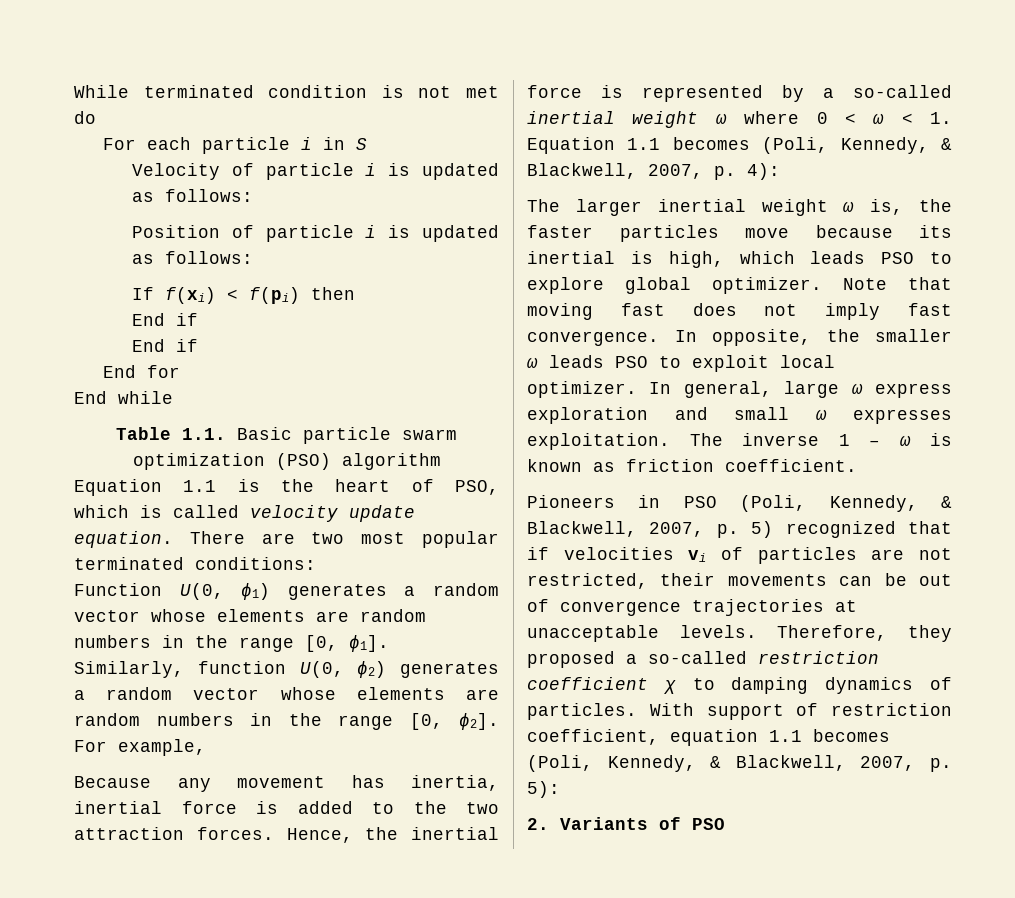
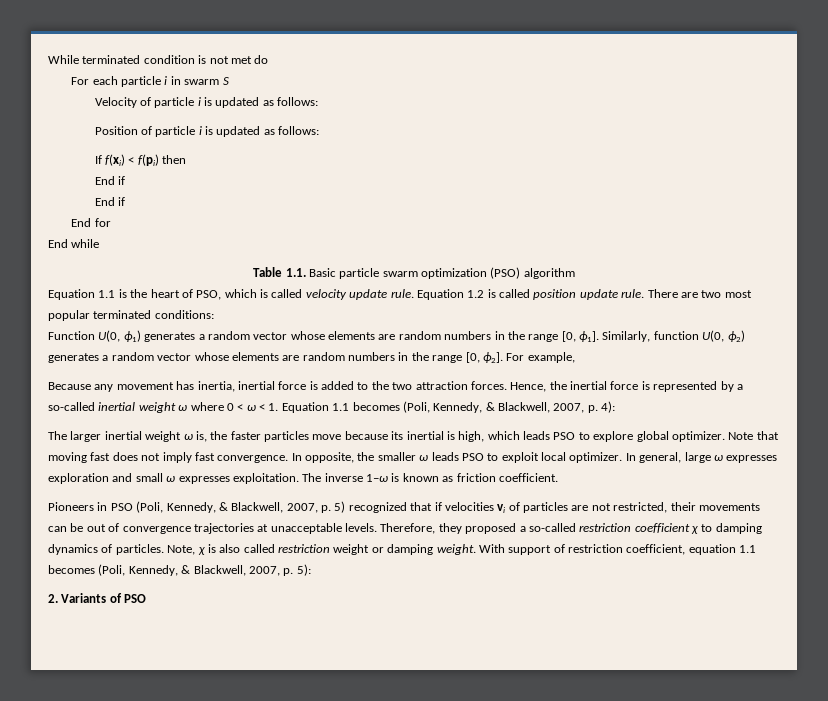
(345, 143) none -> [184,79,220,85] swarm
[74,531,173,548] equation. -> [390,289,645,300] rule. Equation 1.2 is called position update rule.
[875,383,952,398] express -> [726,455,778,463] expresses
[838,434,911,446] 1 – ω -> [366,474,388,482] 1–ω
(637, 711) none -> [167,544,476,555] Note, χ is also called restriction weight or damping weight.

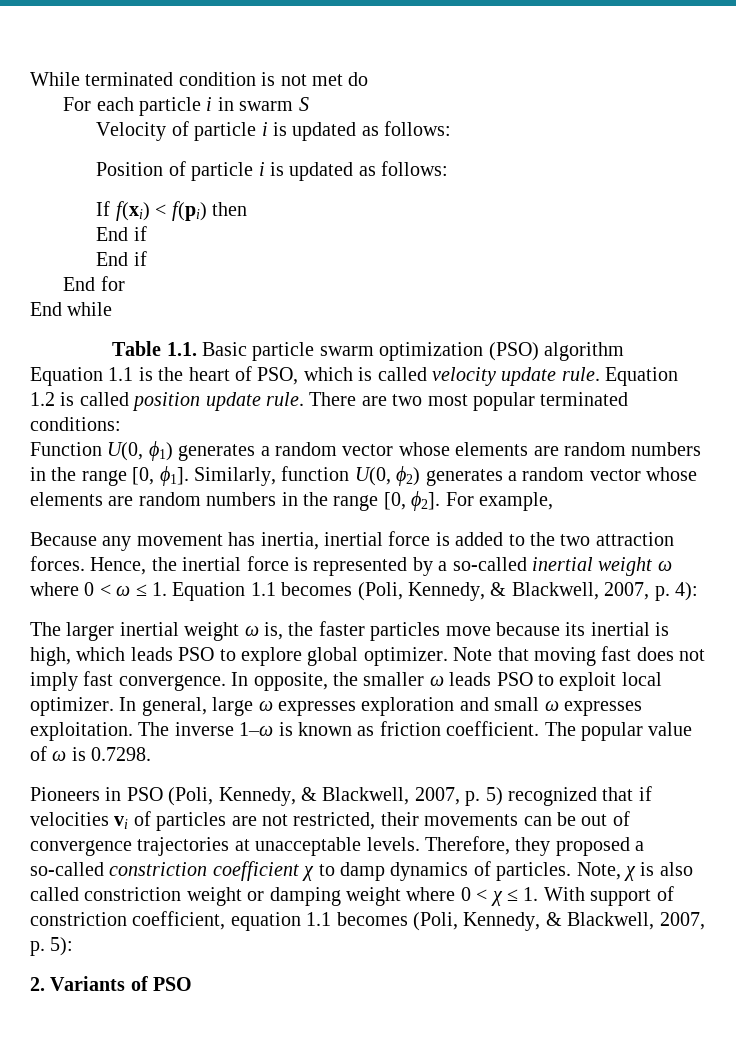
[259,404,265,411] < -> [135,584,147,596] ≤
(558, 477) none -> [544,722,693,741] [30,746,152,761] The popular value of ω is 0.7298.
[579,523,632,532] restriction -> [109,862,208,876] constriction
[715,523,762,534] damping -> [339,862,385,881] damp
[278,544,330,553] restriction -> [84,887,182,901] constriction
[436,544,476,555] weight. -> [346,887,539,906] weight where 0 < χ ≤ 1.
[568,544,623,553] restriction -> [30,912,127,926] constriction

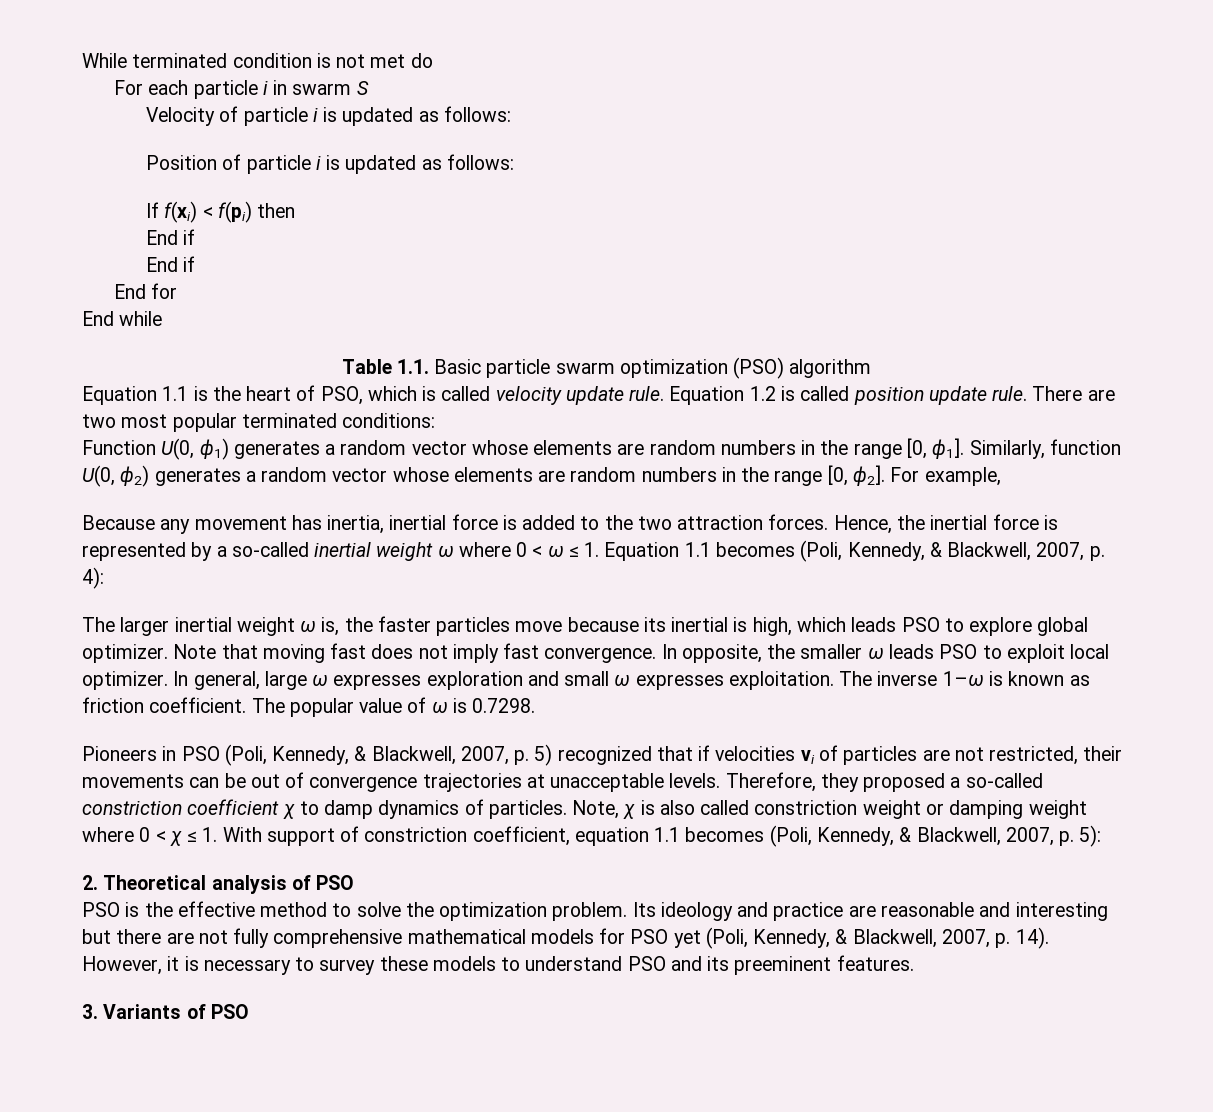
(45, 984) none -> [103,875,355,894] [82,901,1108,921] [82,927,1049,949] [82,955,914,975] [82,1004,98,1019] Theoretical analysis of PSO // PSO is the effective method to solve the optimization problem. Its ideology and practice are reasonable and interesting but there are not fully comprehensive mathematical models for PSO yet (Poli, Kennedy, & Blackwell, 2007, p. 14). However, it is necessary to survey these models to understand PSO and its preeminent features. // 3.

